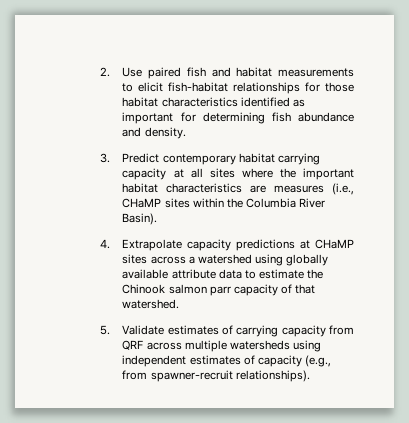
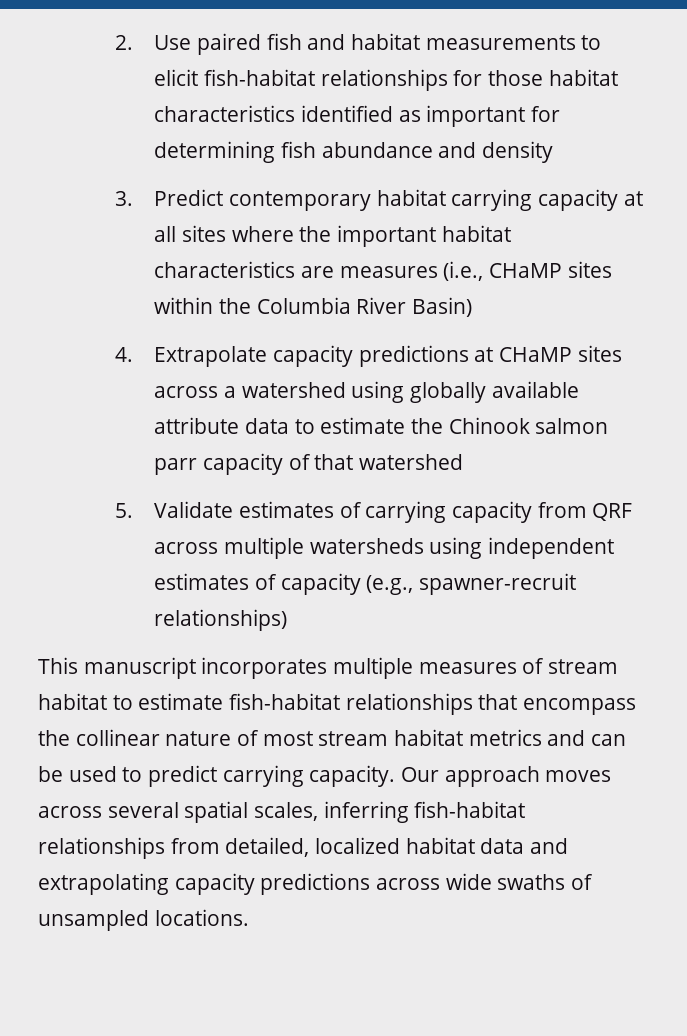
[144,127,186,139] density. -> [481,141,553,163] density
[122,213,158,225] Basin). -> [411,297,472,317] Basin)
[122,299,180,309] watershed. -> [358,454,463,470] watershed
[122,370,310,382] from spawner-recruit relationships). -> [418,573,576,595] [154,609,288,631] [38,657,619,679] [38,693,637,715] [38,729,627,746] [38,765,612,787] [38,801,526,823] [38,837,569,859] [38,873,594,895] [38,909,249,931] spawner-recruit relationships) // This manuscript incorporates multiple measures of stream habitat to estimate fish-habitat relationships that encompass the collinear nature of most stream habitat metrics and can be used to predict carrying capacity. Our approach moves across several spatial scales, inferring fish-habitat relationships from detailed, localized habitat data and extrapolating capacity predictions across wide swaths of unsampled locations.

